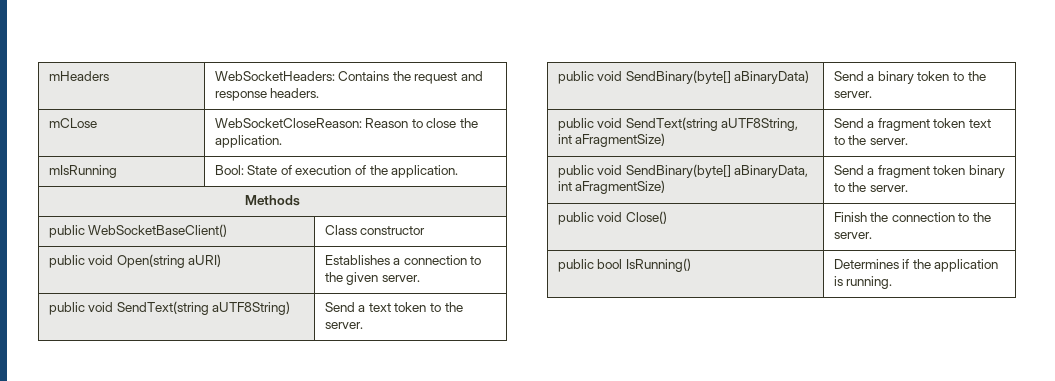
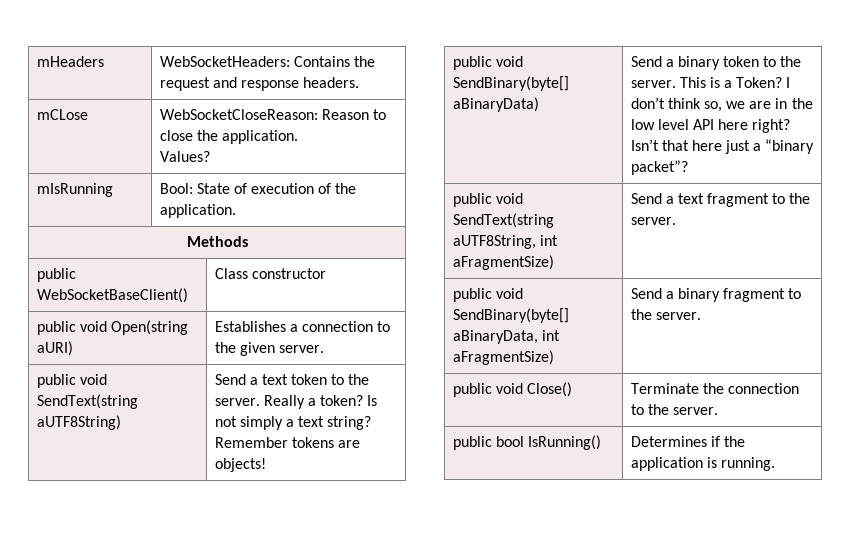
(282, 141) none -> [159,151,210,162] // Values?
(363, 325) none -> [263,395,378,409] [214,416,372,430] [214,437,360,448] [214,458,266,472] Really a token? Is not simply a text string? Remember tokens are objects!
(872, 94) none -> [679,77,791,88] [630,97,813,112] [630,119,791,133] [630,139,815,154] [630,160,688,175] This is a Token? I don’t think so, we are in the low level API here right? Isn’t that here just a “binary packet”?
[877,118,992,131] fragment token text -> [677,193,770,207] text fragment
[877,165,1006,178] fragment token binary -> [677,288,786,302] binary fragment
[833,212,867,222] Finish -> [630,383,699,394] Terminate

